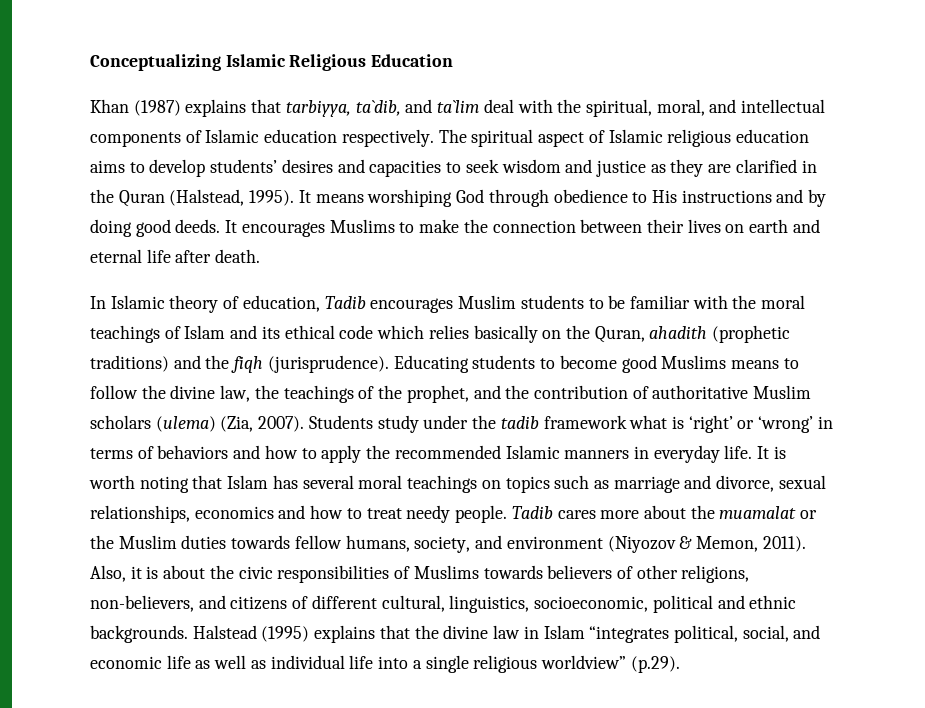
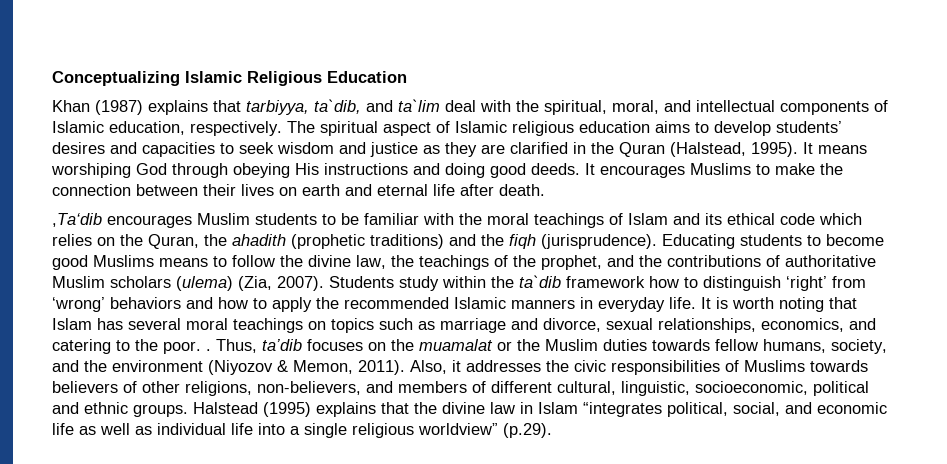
[264,129,338,143] education -> [109,121,185,135] education,
[553,189,648,203] obedience to -> [233,163,290,178] obeying
[808,189,827,207] by -> (440, 169) none
[90,295,366,313] In Islamic theory of education, Tadib -> [52,213,102,227] ,Ta‘dib
[473,325,538,343] basically -> (92, 240) none
(645, 334) none -> [204,234,227,246] the
[533,385,628,399] contribution -> [667,255,761,267] contributions
[423,415,833,433] [90,446,154,459] under the tadib framework what is ‘right’ or ‘wrong’ in terms of -> [442,275,866,291] [52,297,105,312] within the ta`dib framework how to distinguish ‘right’ from ‘wrong’
[194,505,686,523] economics and how to treat needy people. Tadib cares more about -> [761,318,876,332] [52,339,386,354] economics, and catering to the poor. . Thus, ta’dib focuses on
(503, 542) none -> [84,360,107,372] the
[146,565,206,579] is about -> [466,360,541,372] addresses
[230,596,288,610] citizens -> [398,381,467,393] members
[449,595,530,613] linguistics, -> [621,381,690,396] linguistic,
[90,625,188,643] backgrounds. -> [133,404,188,417] groups.

